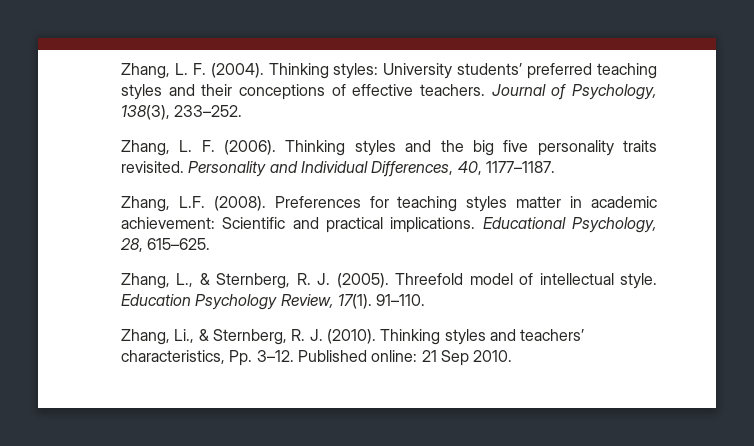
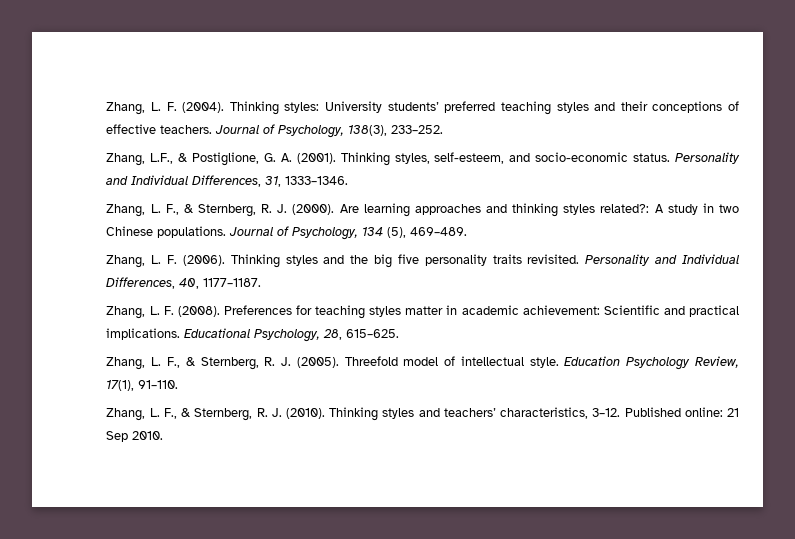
(243, 111) none -> [106,152,740,166] [106,175,349,187] [106,203,740,217] [106,226,468,240] // Zhang, L.F., & Postiglione, G. A. (2001). Thinking styles, self-esteem, and socio-economic status. Personality and Individual Differences, 31, 1333–1346. // Zhang, L. F., & Sternberg, R. J. (2000). Are learning approaches and thinking styles related?: A study in two Chinese populations. Journal of Psychology, 134 (5), 469–489.
[178,196,205,208] L.F. -> [149,306,174,315] L. F.
[176,273,194,287] L., -> [151,357,180,368] L. F.,
[337,294,372,309] 17(1). -> [106,380,135,391] 17(1),
[174,329,195,343] Li., -> [149,408,177,419] L. F.,
[229,350,253,366] Pp. -> (589, 413) none

